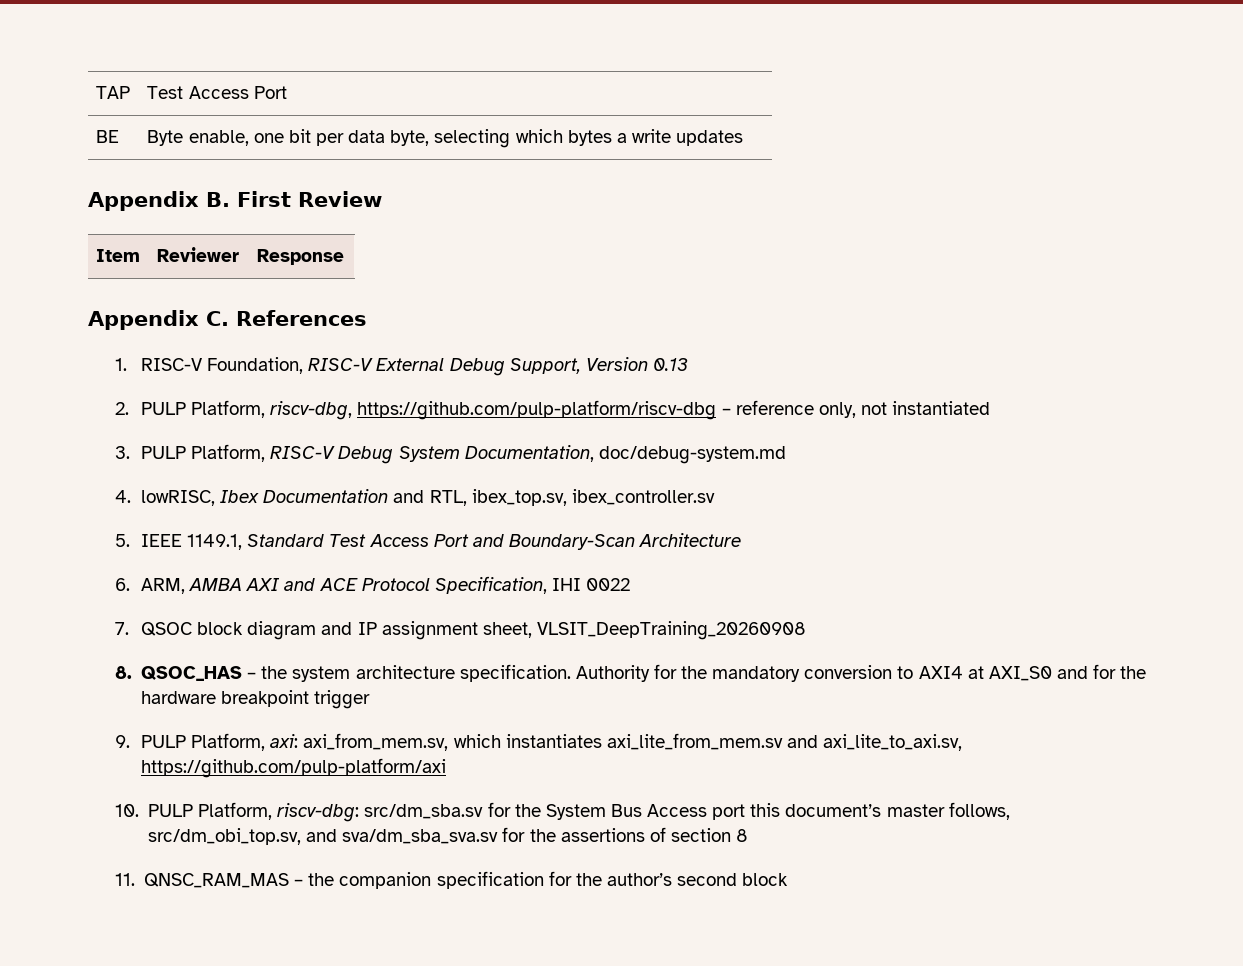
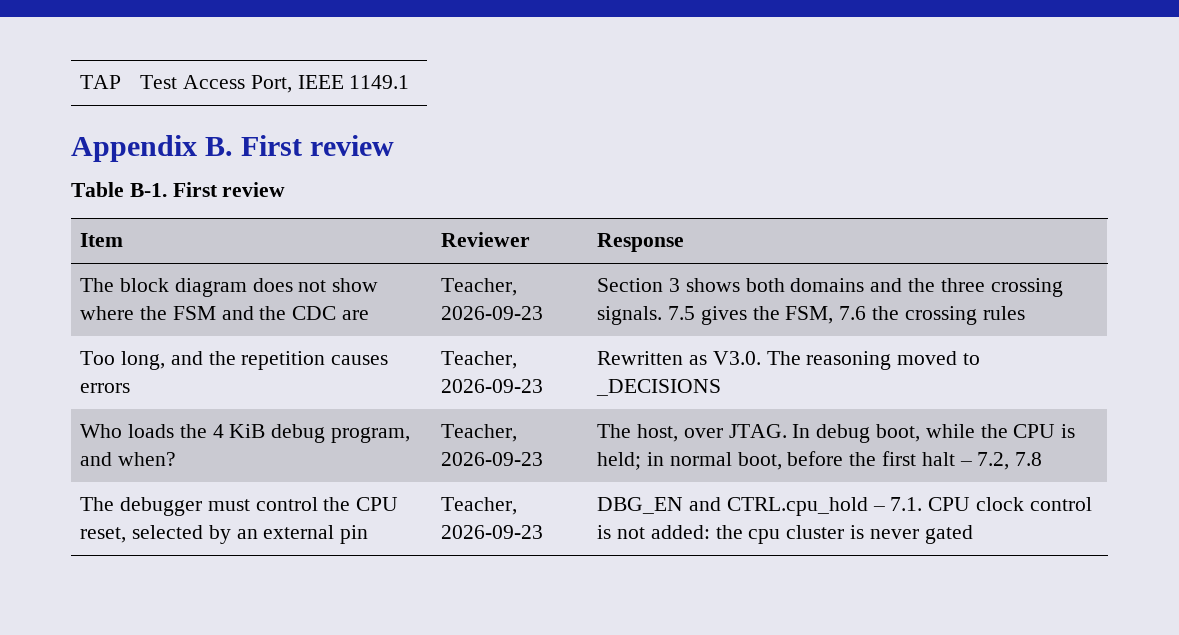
[253,86,287,99] [96,130,120,143] [147,129,744,148] [88,191,382,211] [96,249,141,262] [157,247,240,262] [257,249,345,265] [88,310,367,330] [114,357,688,376] [114,400,991,420] [114,444,786,464] [114,489,715,506] [114,533,742,550] [114,576,631,594] [114,621,806,640] [114,664,1147,682] [141,690,371,709] [114,733,963,751] [141,758,447,778] [114,802,1010,822] [148,827,749,845] [114,871,789,889] Port // BE | Byte enable, one bit per data byte, selecting which bytes a write updates // Appendix B. First Review // Item | Reviewer | Response // Appendix C. References // 1. RISC-V Foundation, RISC-V External Debug Support, Version 0.13 // 2. PULP Platform, riscv-dbg, https://github.com/pulp-platform/riscv-dbg – reference only, not instantiated // 3. PULP Platform, RISC-V Debug System Documentation, doc/debug-system.md // 4. lowRISC, Ibex Documentation and RTL, ibex_top.sv, ibex_controller.sv // 5. IEEE 1149.1, Standard Test Access Port and Boundary-Scan Architecture // 6. ARM, AMBA AXI and ACE Protocol Specification, IHI 0022 // 7. QSOC block diagram and IP assignment sheet, VLSIT_DeepTraining_20260908 // 8. QSOC_HAS – the system architecture specification. Authority for the mandatory conversion to AXI4 at AXI_S0 and for the hardware breakpoint trigger // 9. PULP Platform, axi: axi_from_mem.sv, which instantiates axi_lite_from_mem.sv and axi_lite_to_axi.sv, https://github.com/pulp-platform/axi // 10. PULP Platform, riscv-dbg: src/dm_sba.sv for the System Bus Access port this document’s master follows, src/dm_obi_top.sv, and sva/dm_sba_sva.sv for the assertions of section 8 // 11. QNSC_RAM_MAS – the companion specification for the author’s second block -> [250,75,410,93] [71,135,395,162] [71,182,286,197] [80,233,124,247] [441,232,531,247] [597,233,685,252] [80,278,379,297] [80,306,370,320] [441,278,518,296] [441,306,544,320] [597,278,1063,297] [597,306,1025,325] [80,351,389,370] [80,383,131,393] [441,351,518,369] [441,379,544,393] [597,351,981,370] [596,379,722,396] [80,424,411,443] [80,452,177,466] [441,424,518,442] [441,452,544,466] [597,424,1076,443] [597,451,1043,470] [80,497,399,516] [80,525,369,544] [441,497,518,515] [441,525,544,539] [597,497,1092,516] [597,525,973,544] Port, IEEE 1149.1 // Appendix B. First review // Table B-1. First review // Item | Reviewer | Response // The block diagram does not show where the FSM and the CDC are | Teacher, 2026-09-23 | Section 3 shows both domains and the three crossing signals. 7.5 gives the FSM, 7.6 the crossing rules // Too long, and the repetition causes errors | Teacher, 2026-09-23 | Rewritten as V3.0. The reasoning moved to _DECISIONS // Who loads the 4 KiB debug program, and when? | Teacher, 2026-09-23 | The host, over JTAG. In debug boot, while the CPU is held; in normal boot, before the first halt – 7.2, 7.8 // The debugger must control the CPU reset, selected by an external pin | Teacher, 2026-09-23 | DBG_EN and CTRL.cpu_hold – 7.1. CPU clock control is not added: the cpu cluster is never gated

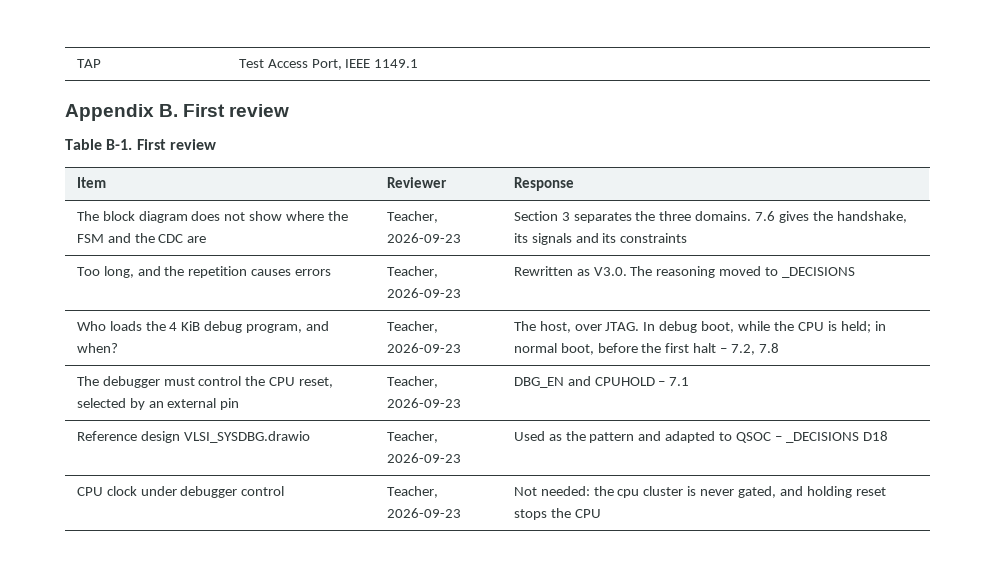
[685,278,1063,297] [597,306,1025,325] shows both domains and the three crossing signals. 7.5 gives the FSM, 7.6 the crossing rules -> [573,211,907,223] [513,233,688,245] separates the three domains. 7.6 gives the handshake, its signals and its constraints
[726,497,1092,516] [597,525,710,539] CTRL.cpu_hold – 7.1. CPU clock control is not added: -> [594,377,690,386] [76,431,310,443] [386,431,438,443] [386,453,461,463] [513,431,888,443] [76,486,285,498] [386,486,438,498] [386,508,461,518] [513,486,590,496] CPUHOLD – 7.1 // Reference design VLSI_SYSDBG.drawio | Teacher, 2026-09-23 | Used as the pattern and adapted to QSOC – _DECISIONS D18 // CPU clock under debugger control | Teacher, 2026-09-23 | Not needed:
[924,525,973,544] gated -> [738,486,886,498] [513,508,601,520] gated, and holding reset stops the CPU

